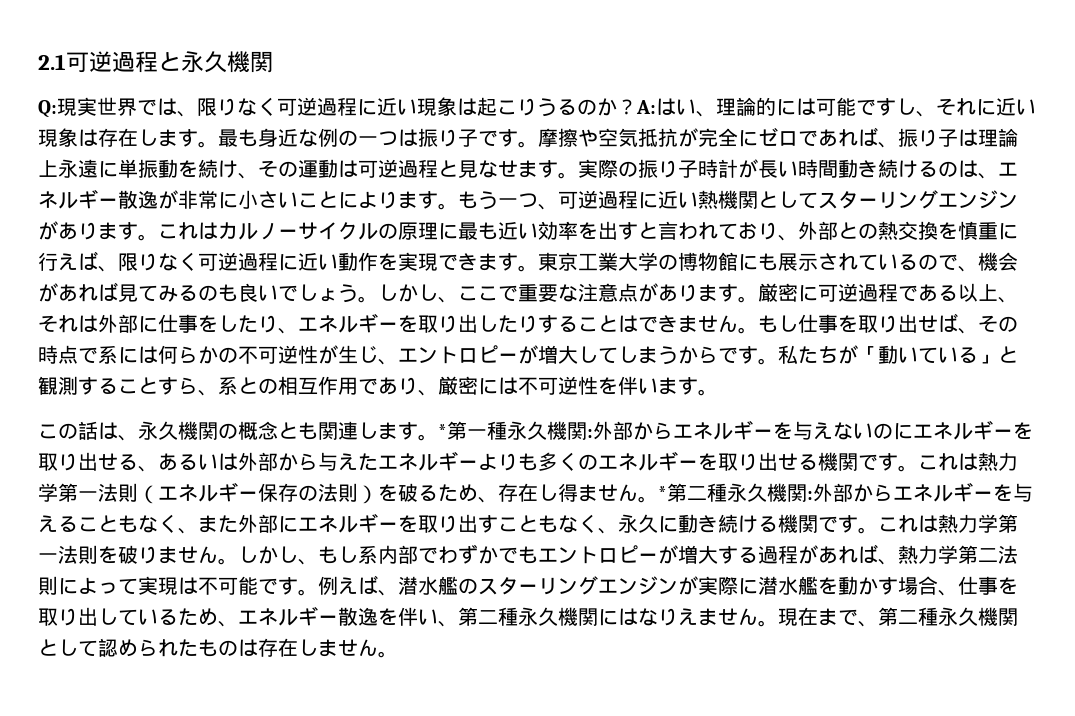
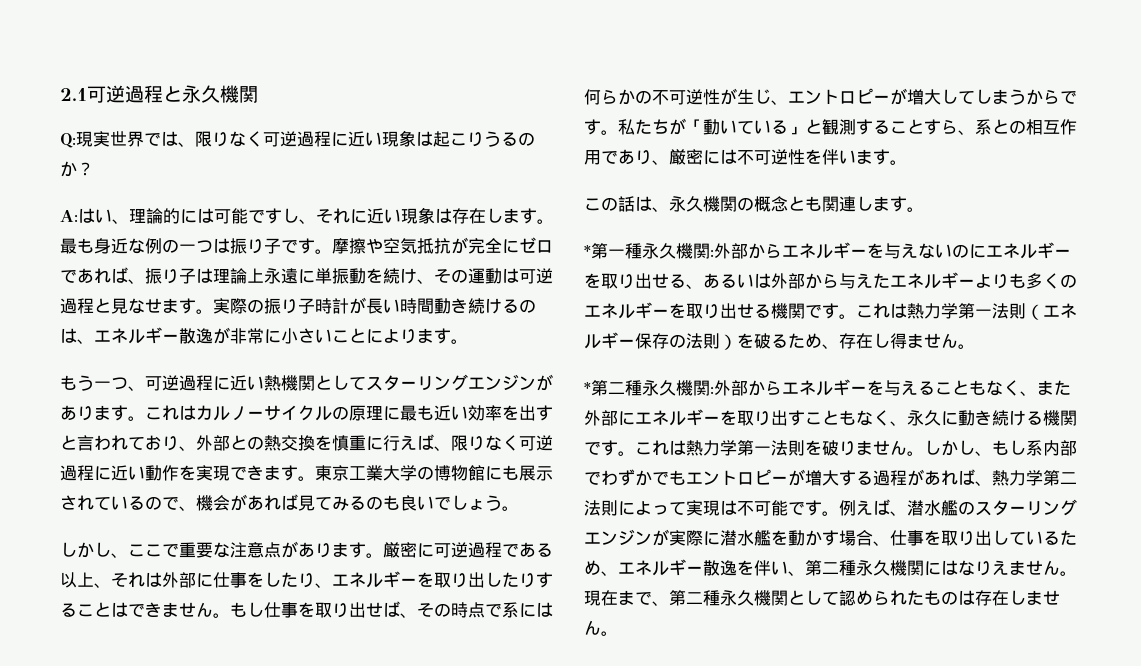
(637, 107) none -> (94, 169) //
(458, 206) none -> (468, 341) //
(378, 299) none -> (519, 508) //
(438, 437) none -> (924, 209) //
(658, 499) none -> (975, 346) //

